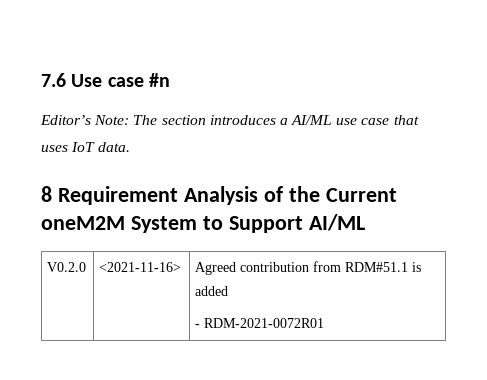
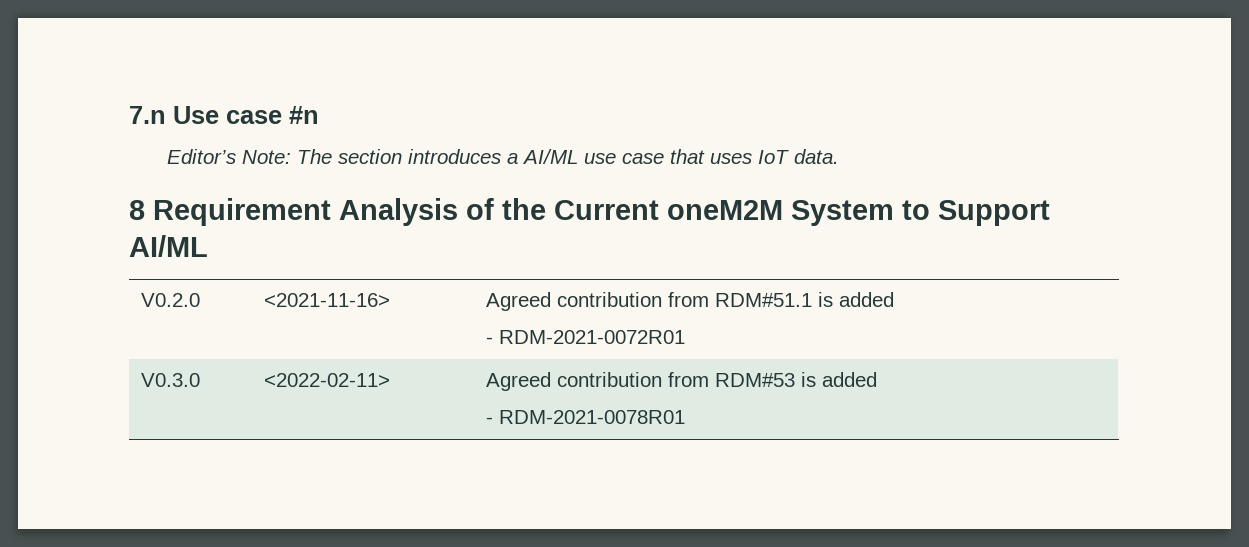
[41,73,66,87] 7.6 -> [129,106,166,124] 7.n
(325, 323) none -> [141,373,201,387] [264,373,391,387] [486,372,878,391] [486,410,686,424] // V0.3.0 | <2022-02-11> | Agreed contribution from RDM#53 is added // - RDM-2021-0078R01

